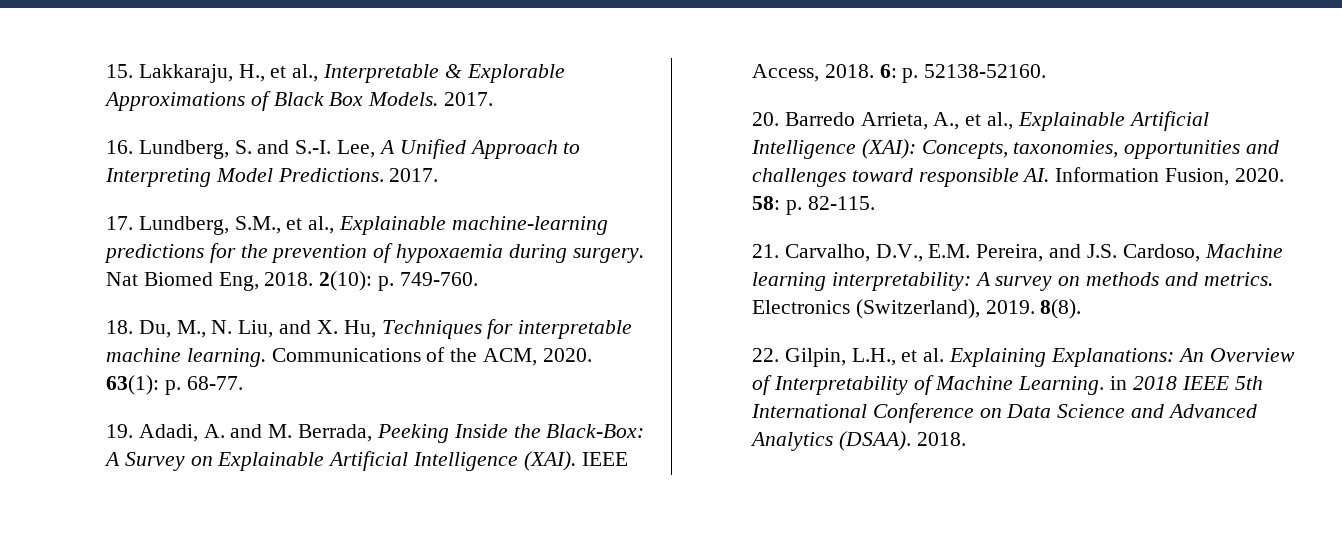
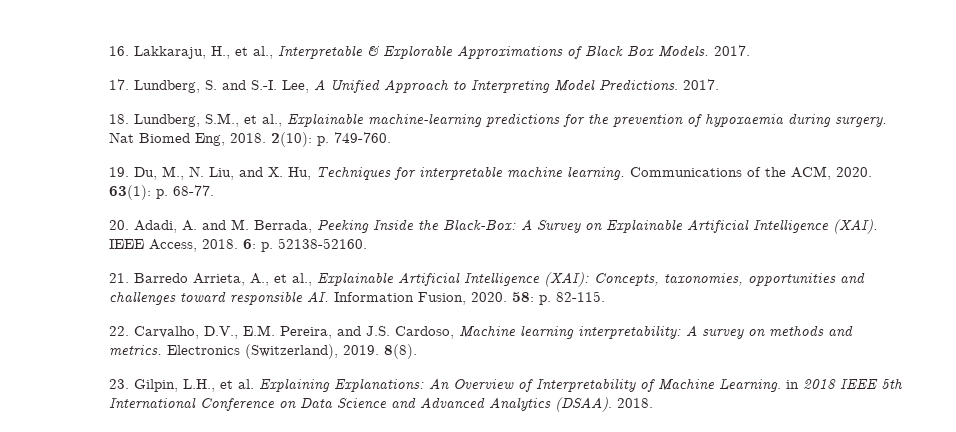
[106,64,134,78] 15. -> [109,46,130,56] 16.
[106,140,134,154] 16. -> [109,79,130,90] 17.
[106,216,134,230] 17. -> [109,114,130,124] 18.
[106,320,134,334] 18. -> [109,167,130,177] 19.
[106,424,134,438] 19. -> [109,220,130,230] 20.
[752,112,780,126] 20. -> [109,273,130,283] 21.
[752,244,780,258] 21. -> [109,326,130,336] 22.
[752,348,780,362] 22. -> [109,379,130,389] 23.

